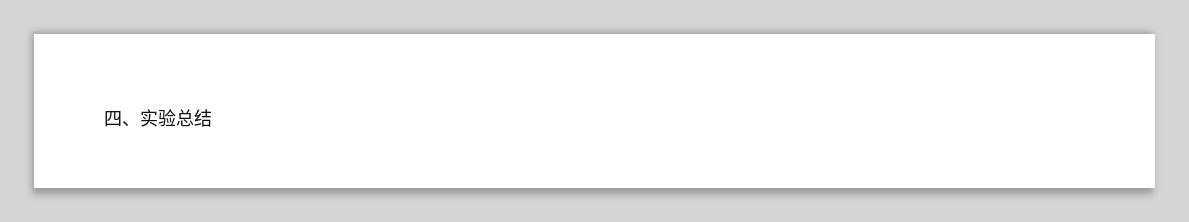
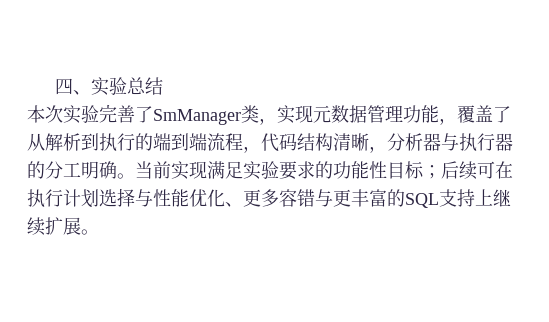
(213, 118) none -> [27,104,511,125] [27,133,513,153] [27,161,513,180] [27,188,511,208] [27,217,99,236] // 本次实验完善了SmManager类，实现元数据管理功能，覆盖了从解析到执行的端到端流程，代码结构清晰，分析器与执行器的分工明确。当前实现满足实验要求的功能性目标；后续可在执行计划选择与性能优化、更多容错与更丰富的SQL支持上继续扩展。

